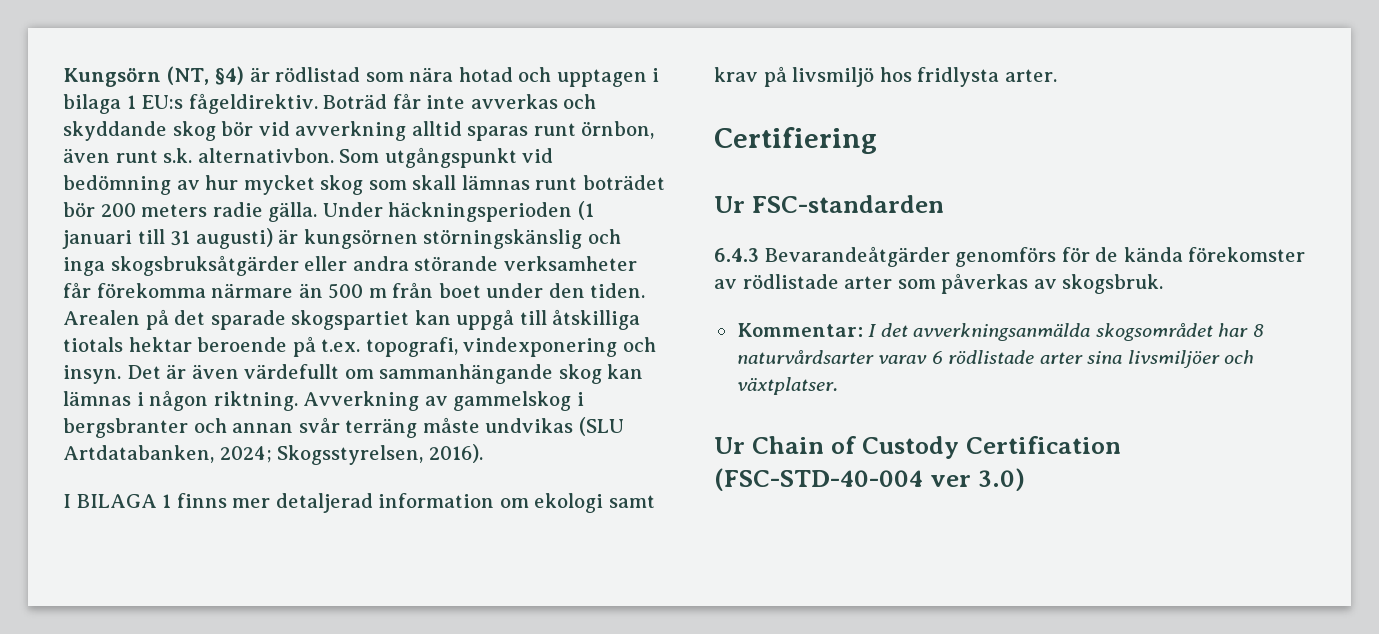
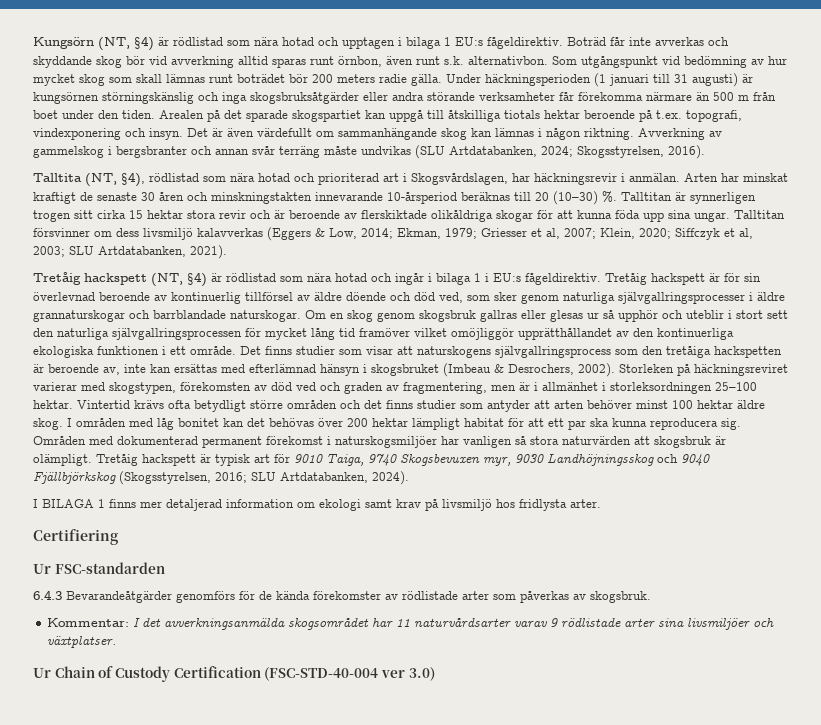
(483, 453) none -> [33,172,788,187] [33,191,756,205] [33,210,785,222] [33,227,753,241] [33,245,227,259] [33,272,761,287] [33,292,785,304] [33,310,788,322] [33,328,734,340] [33,346,782,358] [33,363,788,377] [33,382,757,394] [33,400,765,412] [33,418,741,430] [33,436,726,448] [33,453,710,466] [33,471,409,485] // Talltita (NT, §4), rödlistad som nära hotad och prioriterad art i Skogsvårdslagen, har häckningsrevir i anmälan. Arten har minskat kraftigt de senaste 30 åren och minskningstakten innevarande 10-årsperiod beräknas till 20 (10–30) %. Talltitan är synnerligen trogen sitt cirka 15 hektar stora revir och är beroende av flerskiktade olikåldriga skogar för att kunna föda upp sina ungar. Talltitan försvinner om dess livsmiljö kalavverkas (Eggers & Low, 2014; Ekman, 1979; Griesser et al, 2007; Klein, 2020; Siffczyk et al, 2003; SLU Artdatabanken, 2021). // Tretåig hackspett (NT, §4) är rödlistad som nära hotad och ingår i bilaga 1 i EU:s fågeldirektiv. Tretåig hackspett är för sin överlevnad beroende av kontinuerlig tillförsel av äldre döende och död ved, som sker genom naturliga självgallringsprocesser i äldre grannaturskogar och barrblandade naturskogar. Om en skog genom skogsbruk gallras eller glesas ur så upphör och uteblir i stort sett den naturliga självgallringsprocessen för mycket lång tid framöver vilket omöjliggör upprätthållandet av den kontinuerliga ekologiska funktionen i ett område. Det finns studier som visar att naturskogens självgallringsprocess som den tretåiga hackspetten är beroende av, inte kan ersättas med efterlämnad hänsyn i skogsbruket (Imbeau & Desrochers, 2002). Storleken på häckningsreviret varierar med skogstypen, förekomsten av död ved och graden av fragmentering, men är i allmänhet i storleksordningen 25–100 hektar. Vintertid krävs ofta betydligt större områden och det finns studier som antyder att arten behöver minst 100 hektar äldre skog. I områden med låg bonitet kan det behövas över 200 hektar lämpligt habitat för att ett par ska kunna reproducera sig. Områden med dokumenterad permanent förekomst i naturskogsmiljöer har vanligen så stora naturvärden att skogsbruk är olämpligt. Tretåig hackspett är typisk art för 9010 Taiga, 9740 Skogsbevuxen myr, 9030 Landhöjningsskog och 9040 Fjällbjörkskog (Skogsstyrelsen, 2016; SLU Artdatabanken, 2024).
[1252,324,1264,337] 8 -> [396,619,411,627] 11
[931,351,943,364] 6 -> [550,618,559,627] 9

